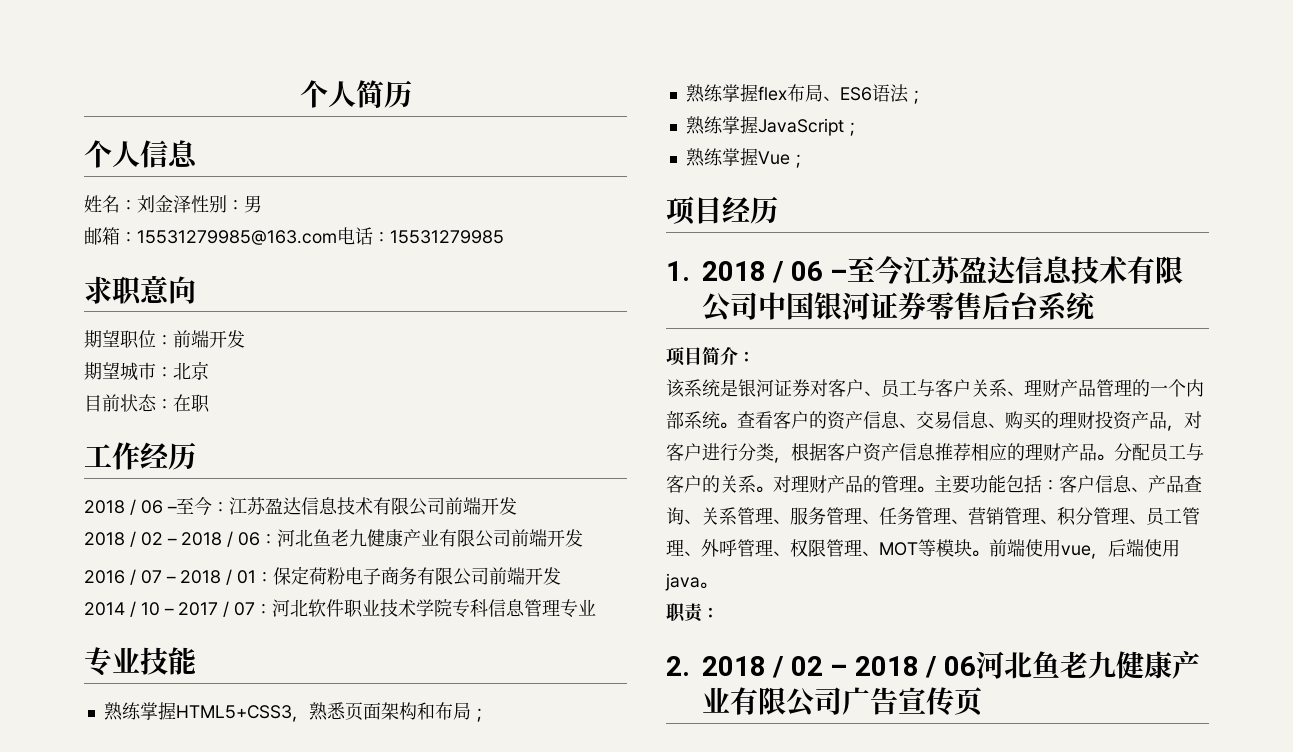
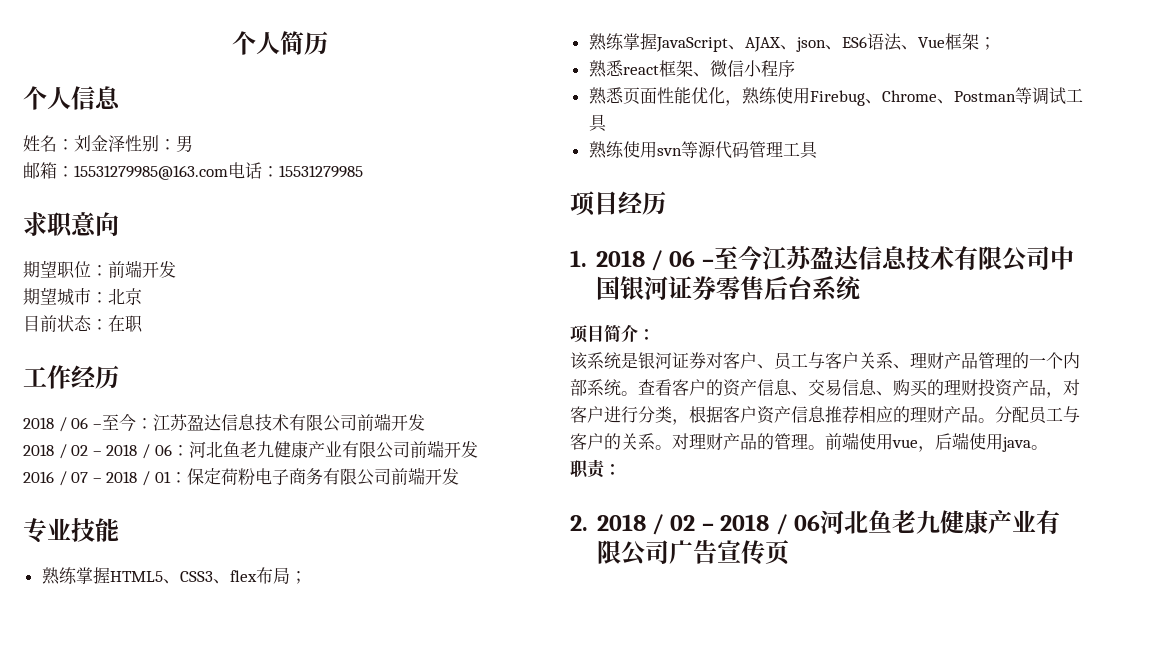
[84,599,596,618] // 2014 / 10 – 2017 / 07：河北软件职业技术学院专科信息管理专业 -> (459, 476) none
[175,702,435,722] HTML5+CSS3，熟悉页面架构和 -> [109,570,257,584] HTML5、CSS3、flex
[757,84,925,104] [685,116,861,136] [685,148,807,168] flex布局、ES6语法； // 熟练掌握JavaScript； // 熟练掌握Vue； -> [655,33,996,52] [588,60,795,78] [588,87,1083,106] [588,114,607,132] [588,141,818,159] JavaScript、AJAX、json、ES6语法、Vue框架； // 熟悉react框架、微信小程序 // 熟悉页面性能优化，熟练使用Firebug、Chrome、Postman等调试工具 // 熟练使用svn等源代码管理工具
[934,475,1202,494] [666,507,1200,526] [666,539,989,557] 主要功能包括：客户信息、产品查询、关系管理、服务管理、任务管理、营销管理、积分管理、员工管理、外呼管理、权限管理、MOT等模块。 -> (825, 447) none

